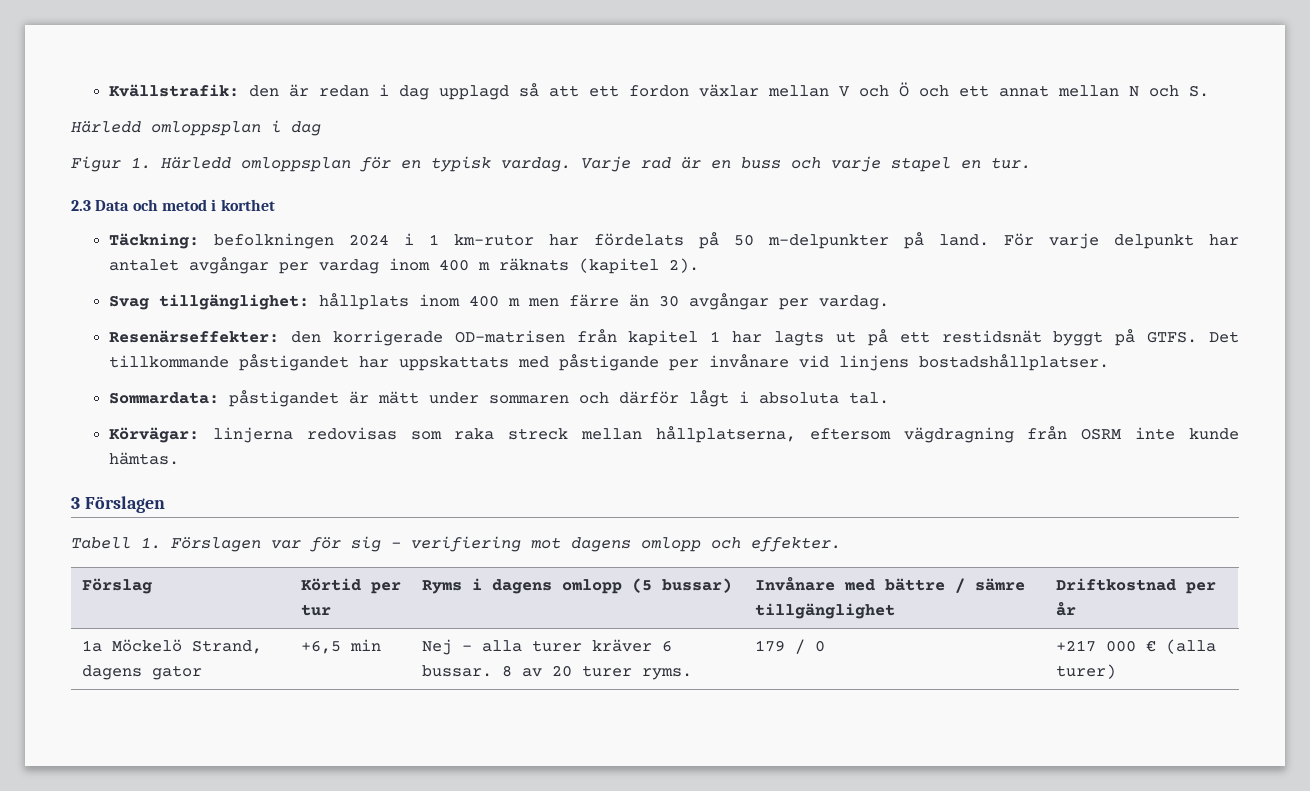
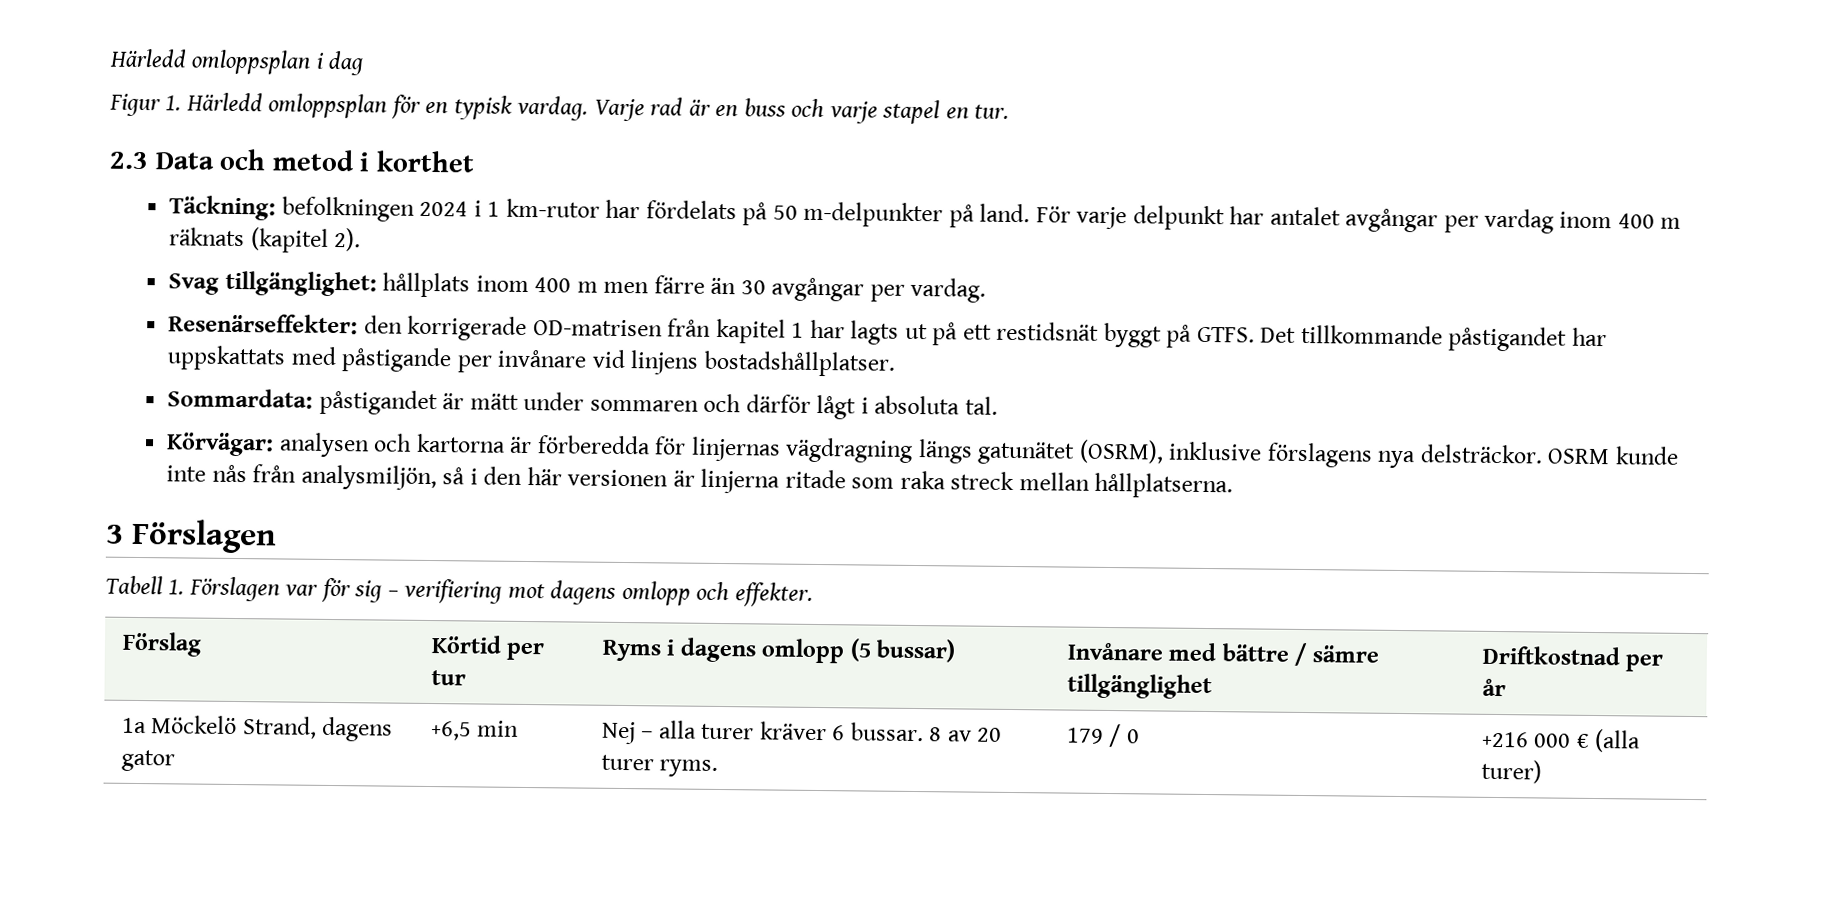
[109,82,1210,100] Kvällstrafik: den är redan i dag upplagd så att ett fordon växlar mellan V och Ö och ett annat mellan N och S. // -> (109, 58) none
[212,426,1240,443] [109,452,180,465] linjerna redovisas som raka streck mellan hållplatserna, eftersom vägdragning från OSRM inte kunde hämtas. -> [278,432,1679,469] [166,464,1234,499] analysen och kartorna är förberedda för linjernas vägdragning längs gatunätet (OSRM), inklusive förslagens nya delsträckor. OSRM kunde inte nås från analysmiljön, så i den här versionen är linjerna ritade som raka streck mellan hållplatserna.
[1055,640,1096,652] +217 -> [1480,731,1529,748] +216

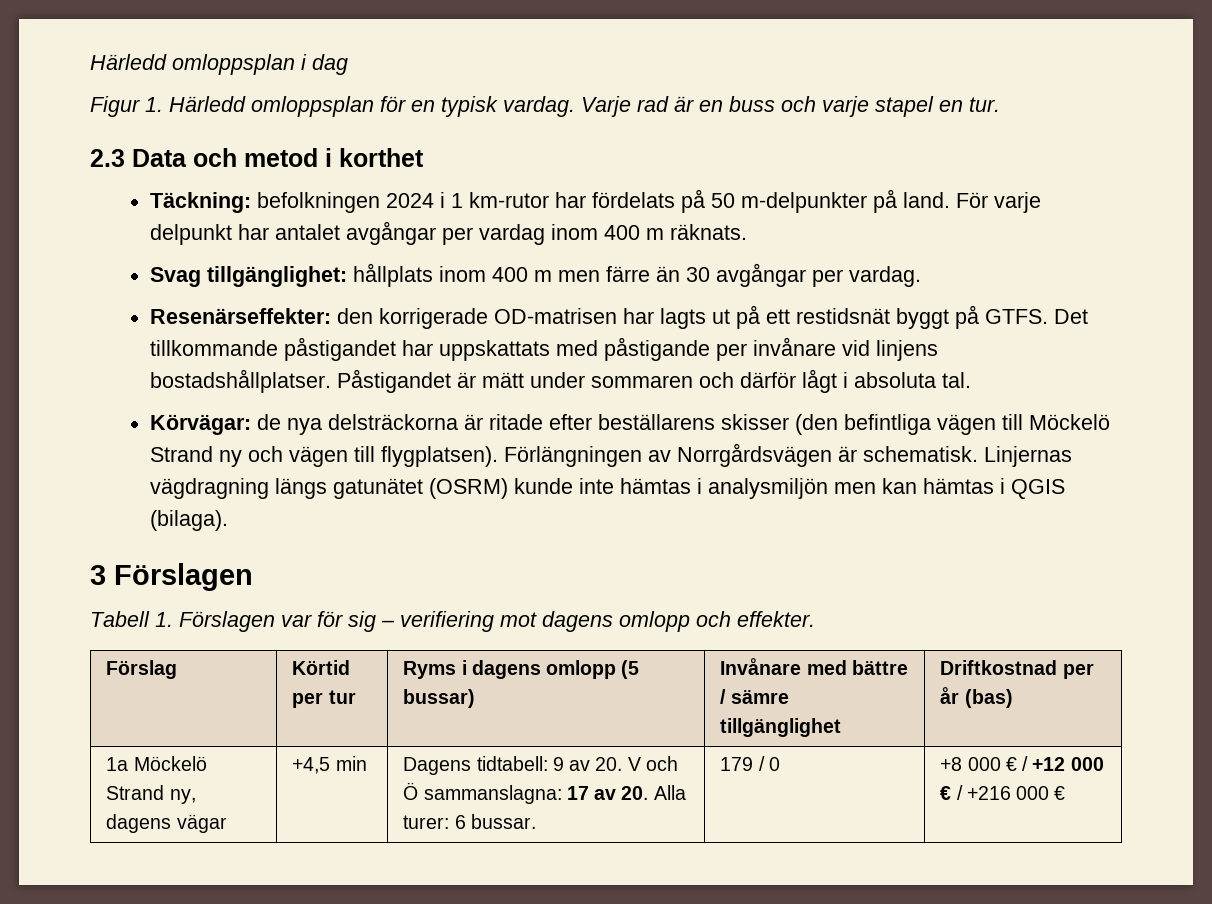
[169,227,362,253] räknats (kapitel 2). -> [670,224,748,240] räknats.
[667,318,805,344] från kapitel 1 -> (618, 316) none
[167,388,438,416] // Sommardata: påstigandet -> [337,369,452,393] Påstigandet
[278,432,1679,469] [166,464,1234,499] analysen och kartorna är förberedda för linjernas vägdragning längs gatunätet (OSRM), inklusive förslagens nya delsträckor. OSRM kunde inte nås från analysmiljön, så i den här versionen är linjerna ritade som raka streck mellan hållplatserna. -> [257,414,1111,435] [150,443,1073,467] [150,478,1066,499] [150,510,229,531] de nya delsträckorna är ritade efter beställarens skisser (den befintliga vägen till Möckelö Strand ny och vägen till flygplatsen). Förlängningen av Norrgårdsvägen är schematisk. Linjernas vägdragning längs gatunätet (OSRM) kunde inte hämtas i analysmiljön men kan hämtas i QGIS (bilaga).
(1506, 687) none -> [964,689,1013,708] (bas)
[241,716,394,742] [120,749,175,772] [429,720,520,741] [600,720,1003,745] [600,754,719,777] [1065,724,1140,748] Strand, dagens gator | +6,5 min | Nej – alla turer kräver 6 bussar. 8 av 20 turer ryms. | 179 / 0 | -> [106,785,196,804] [106,814,227,833] [292,756,367,774] [403,756,678,775] [403,782,686,804] [403,814,536,829] [720,756,780,771] [940,756,1104,771] [940,785,963,800] Strand ny, dagens vägar | +4,5 min | Dagens tidtabell: 9 av 20. V och Ö sammanslagna: 17 av 20. Alla turer: 6 bussar. | 179 / 0 | +8 000 € / +12 000 € /
[1594,729,1642,753] [1480,759,1542,784] (alla turer) -> (1066, 793) none

